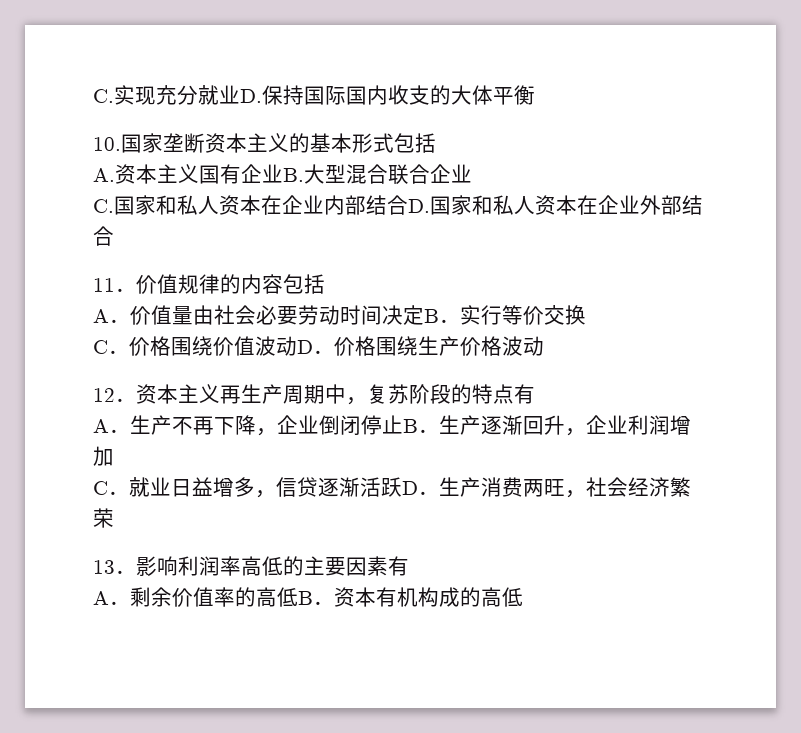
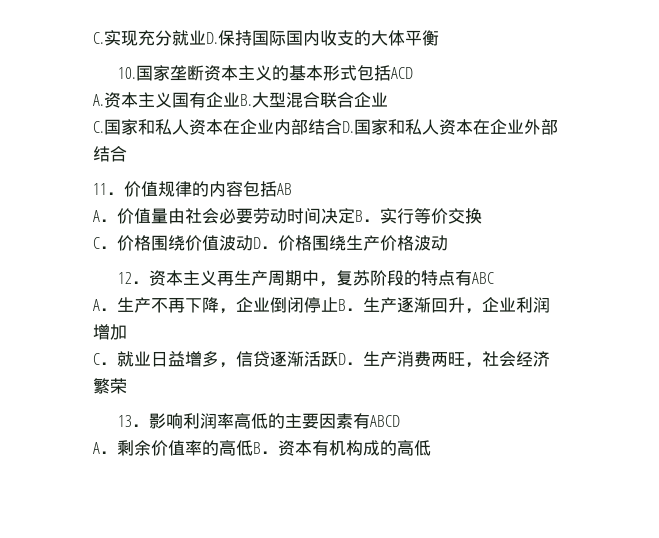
(436, 143) none -> [391,67,414,79] ACD
(325, 284) none -> [277,183,292,195] AB
(535, 394) none -> [472,272,495,284] ABC
(409, 566) none -> [370,415,401,427] ABCD

